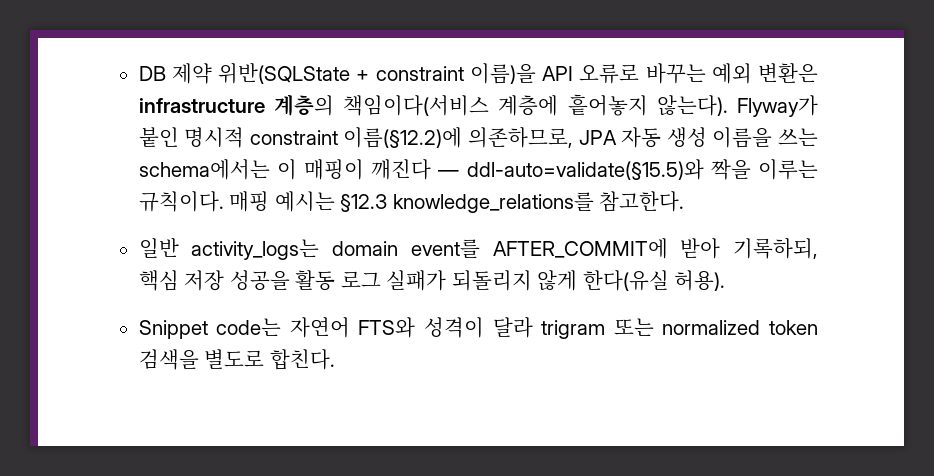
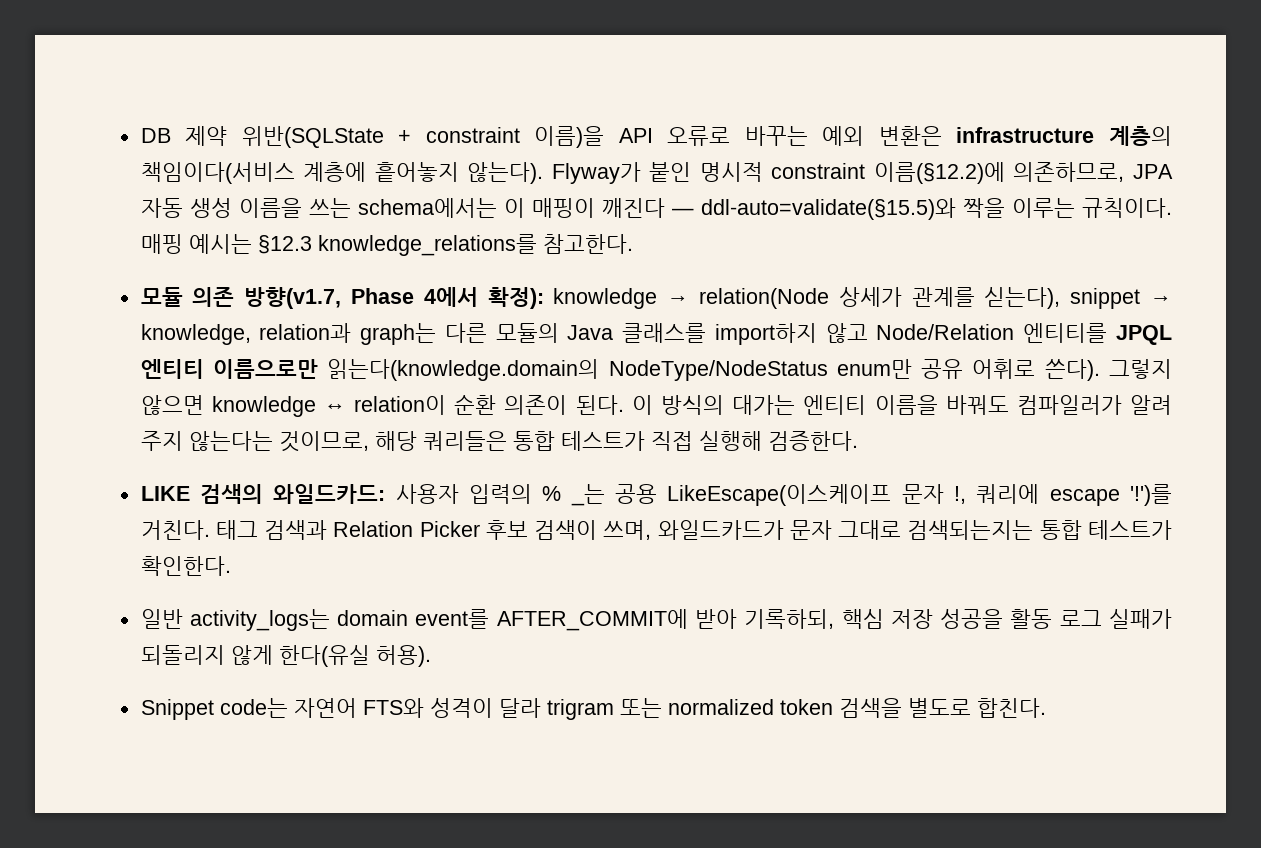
(685, 201) none -> [140,287,1172,309] [140,323,1172,345] [140,359,1173,381] [140,394,1172,417] [140,431,858,452] [140,484,1173,506] [140,520,1172,540] [140,556,231,576] // 모듈 의존 방향(v1.7, Phase 4에서 확정): knowledge → relation(Node 상세가 관계를 싣는다), snippet → knowledge, relation과 graph는 다른 모듈의 Java 클래스를 import하지 않고 Node/Relation 엔티티를 JPQL 엔티티 이름으로만 읽는다(knowledge.domain의 NodeType/NodeStatus enum만 공유 어휘로 쓴다). 그렇지 않으면 knowledge ↔ relation이 순환 의존이 된다. 이 방식의 대가는 엔티티 이름을 바꿔도 컴파일러가 알려 주지 않는다는 것이므로, 해당 쿼리들은 통합 테스트가 직접 실행해 검증한다. // LIKE 검색의 와일드카드: 사용자 입력의 % _는 공용 LikeEscape(이스케이프 문자 !, 쿼리에 escape '!')를 거친다. 태그 검색과 Relation Picker 후보 검색이 쓰며, 와일드카드가 문자 그대로 검색되는지는 통합 테스트가 확인한다.

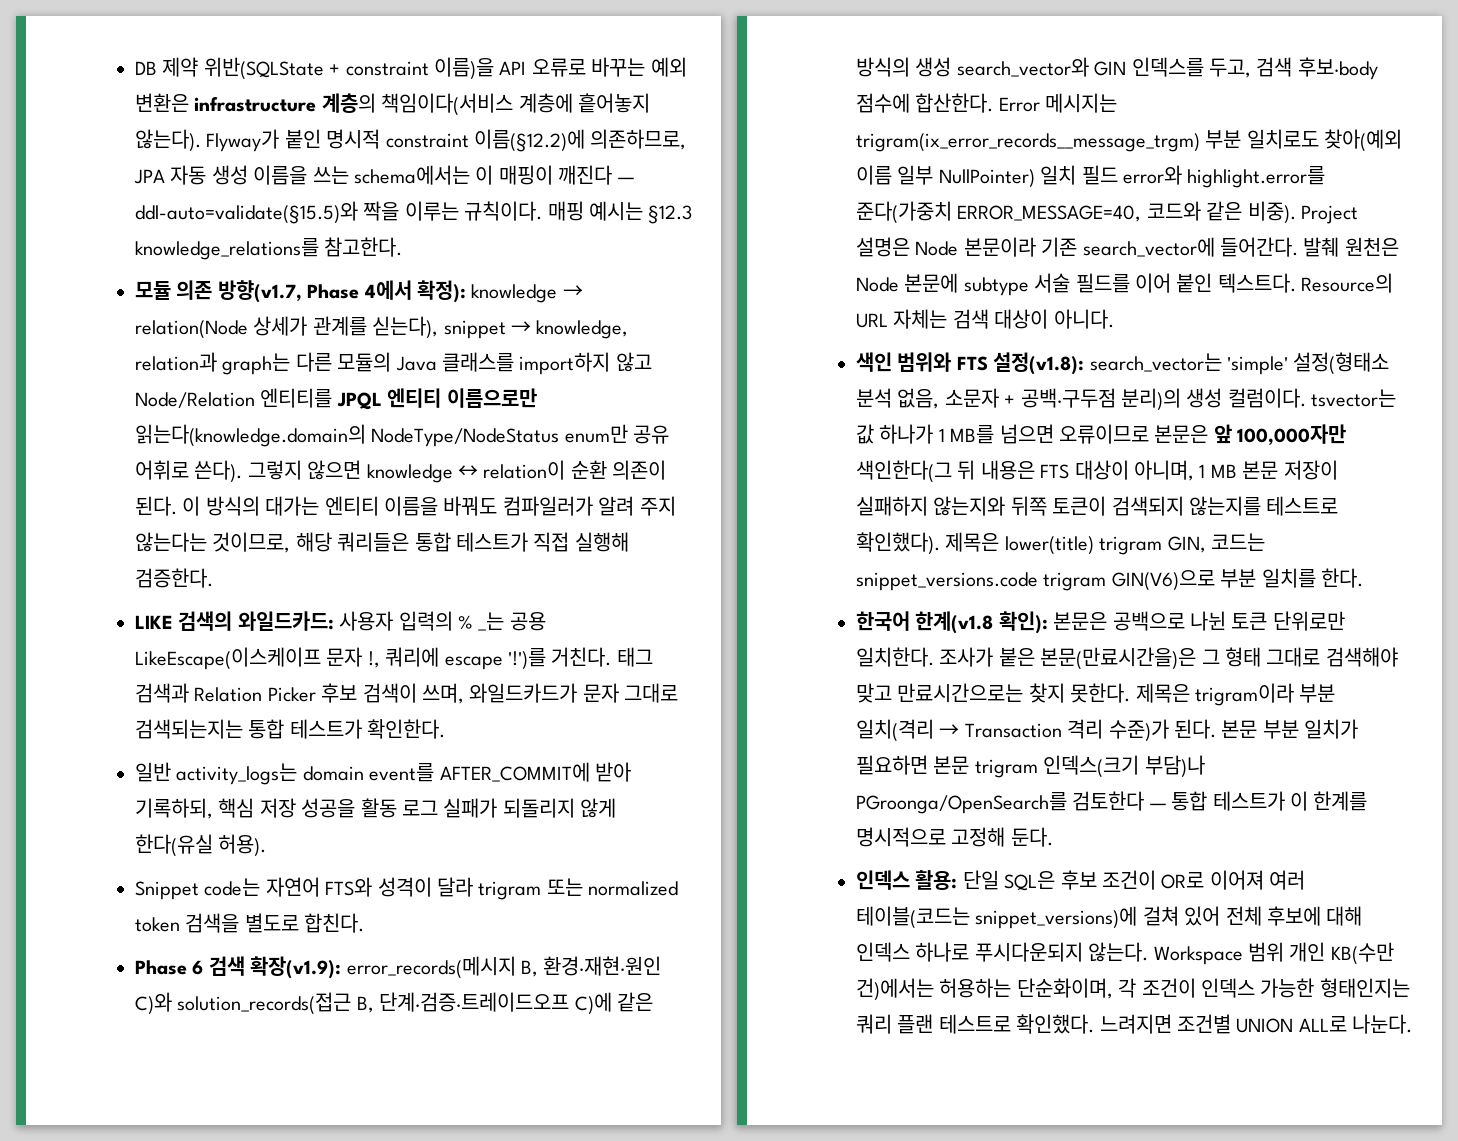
(1046, 708) none -> [135,956,662,979] [135,992,653,1015] [856,57,1378,80] [856,93,1118,113] [856,129,1403,152] [856,165,1326,188] [856,201,1358,224] [856,237,1399,257] [856,273,1394,296] [856,309,1114,329] [856,352,1390,375] [856,388,1397,411] [856,424,1347,445] [856,460,1338,483] [856,496,1339,516] [856,532,1265,555] [856,568,1363,591] [856,611,1345,634] [856,647,1398,670] [856,683,1336,706] [856,719,1359,742] [856,755,1205,778] [856,791,1368,814] [856,827,1053,847] [856,870,1306,891] [856,906,1363,929] [856,942,1394,965] [856,978,1410,1001] [856,1014,1413,1034] // Phase 6 검색 확장(v1.9): error_records(메시지 B, 환경·재현·원인 C)와 solution_records(접근 B, 단계·검증·트레이드오프 C)에 같은 방식의 생성 search_vector와 GIN 인덱스를 두고, 검색 후보·body 점수에 합산한다. Error 메시지는 trigram(ix_error_records__message_trgm) 부분 일치로도 찾아(예외 이름 일부 NullPointer) 일치 필드 error와 highlight.error를 준다(가중치 ERROR_MESSAGE=40, 코드와 같은 비중). Project 설명은 Node 본문이라 기존 search_vector에 들어간다. 발췌 원천은 Node 본문에 subtype 서술 필드를 이어 붙인 텍스트다. Resource의 URL 자체는 검색 대상이 아니다. // 색인 범위와 FTS 설정(v1.8): search_vector는 'simple' 설정(형태소 분석 없음, 소문자 + 공백·구두점 분리)의 생성 컬럼이다. tsvector는 값 하나가 1 MB를 넘으면 오류이므로 본문은 앞 100,000자만 색인한다(그 뒤 내용은 FTS 대상이 아니며, 1 MB 본문 저장이 실패하지 않는지와 뒤쪽 토큰이 검색되지 않는지를 테스트로 확인했다). 제목은 lower(title) trigram GIN, 코드는 snippet_versions.code trigram GIN(V6)으로 부분 일치를 한다. // 한국어 한계(v1.8 확인): 본문은 공백으로 나뉜 토큰 단위로만 일치한다. 조사가 붙은 본문(만료시간을)은 그 형태 그대로 검색해야 맞고 만료시간으로는 찾지 못한다. 제목은 trigram이라 부분 일치(격리 → Transaction 격리 수준)가 된다. 본문 부분 일치가 필요하면 본문 trigram 인덱스(크기 부담)나 PGroonga/OpenSearch를 검토한다 — 통합 테스트가 이 한계를 명시적으로 고정해 둔다. // 인덱스 활용: 단일 SQL은 후보 조건이 OR로 이어져 여러 테이블(코드는 snippet_versions)에 걸쳐 있어 전체 후보에 대해 인덱스 하나로 푸시다운되지 않는다. Workspace 범위 개인 KB(수만 건)에서는 허용하는 단순화이며, 각 조건이 인덱스 가능한 형태인지는 쿼리 플랜 테스트로 확인했다. 느려지면 조건별 UNION ALL로 나눈다.

